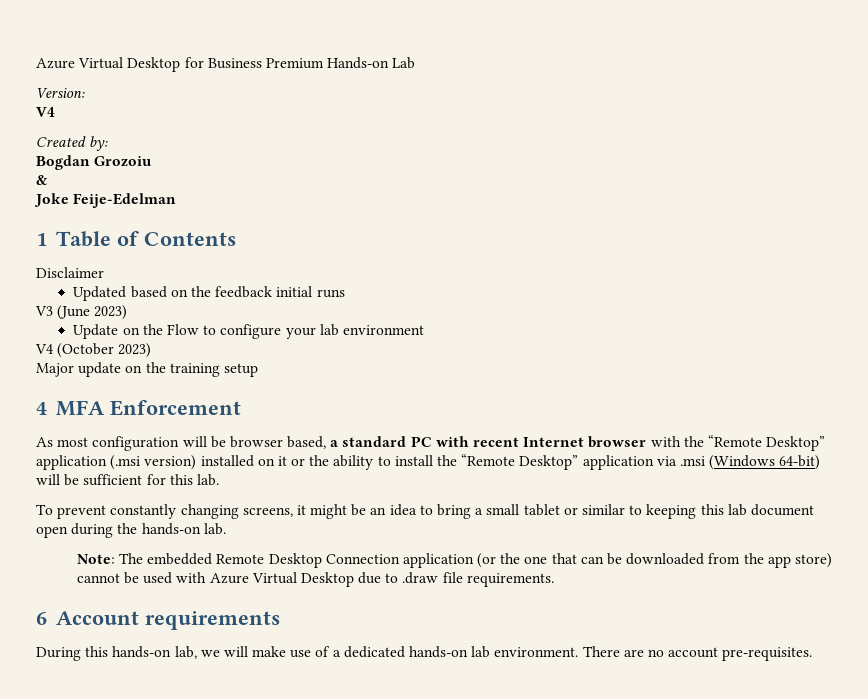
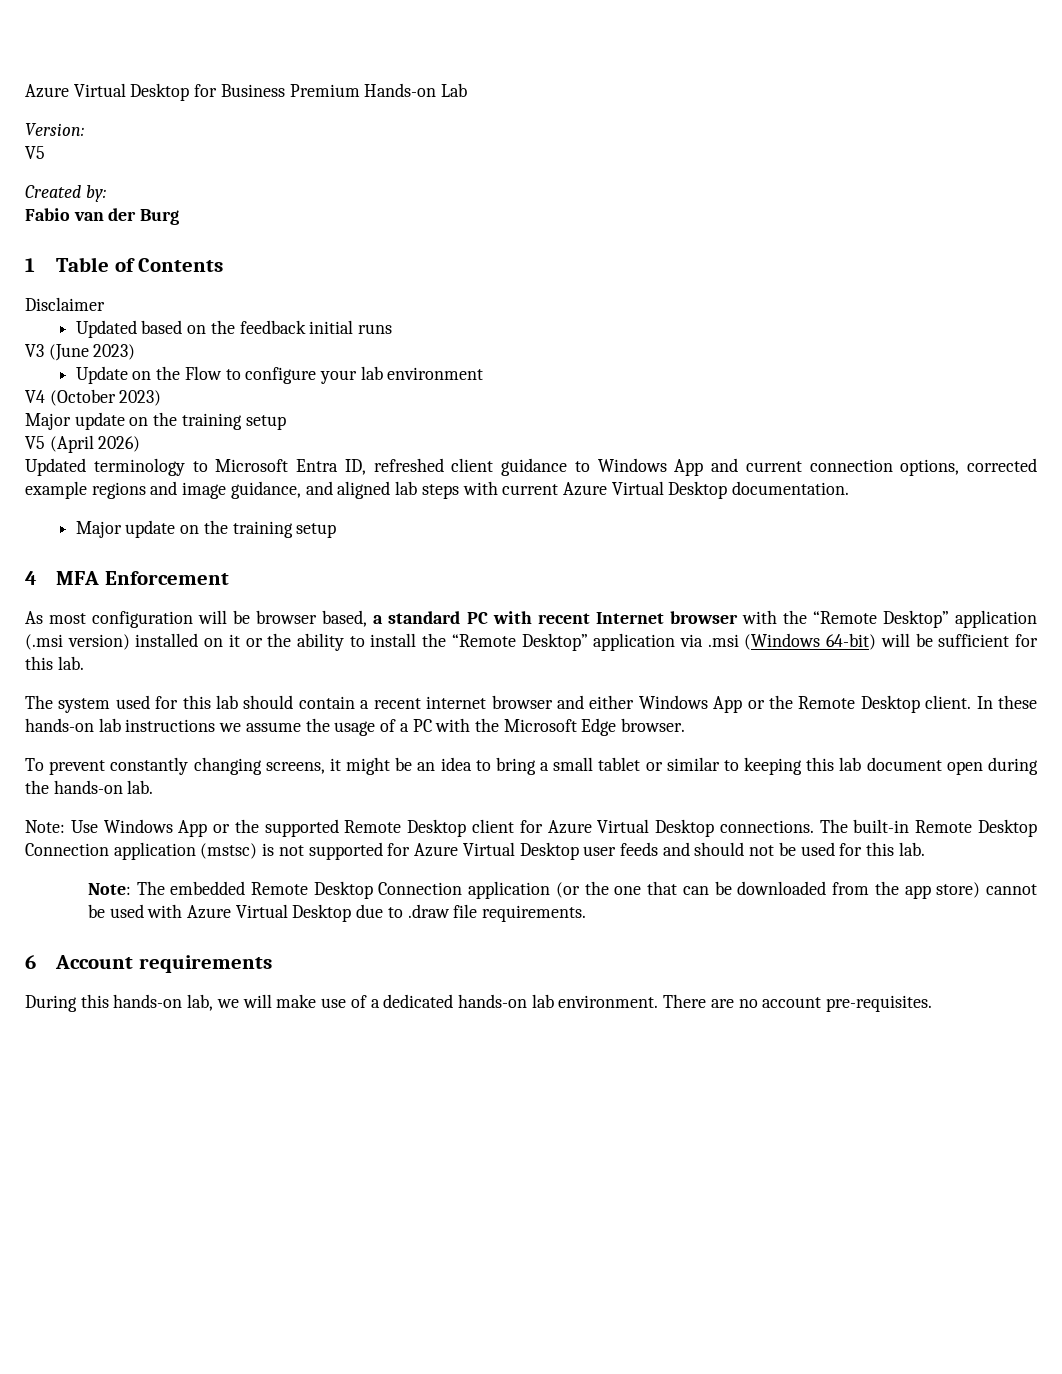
[36,107,55,117] V4 -> [25,146,45,159] V5
[36,155,152,170] [36,175,47,185] [34,193,177,208] Bogdan Grozoiu // & // Joke Feije-Edelman -> [25,208,180,225] Fabio van der Burg
(258, 370) none -> [25,435,141,453] [25,458,1037,476] [25,481,850,499] [75,520,337,538] // V5 (April 2026) // Updated terminology to Microsoft Entra ID, refreshed client guidance to Windows App and current connection options, corrected example regions and image guidance, and aligned lab steps with current Azure Virtual Desktop documentation. // Major update on the training setup
(219, 480) none -> [25,695,1037,713] [25,718,686,736] // The system used for this lab should contain a recent internet browser and either Windows App or the Remote Desktop client. In these hands-on lab instructions we assume the usage of a PC with the Microsoft Edge browser.
(226, 529) none -> [25,819,1038,837] [25,842,925,860] // Note: Use Windows App or the supported Remote Desktop client for Azure Virtual Desktop connections. The built-in Remote Desktop Connection application (mstsc) is not supported for Azure Virtual Desktop user feeds and should not be used for this lab.

